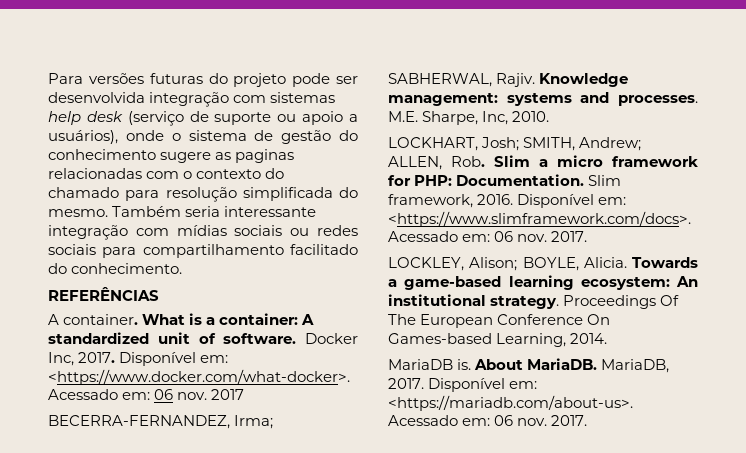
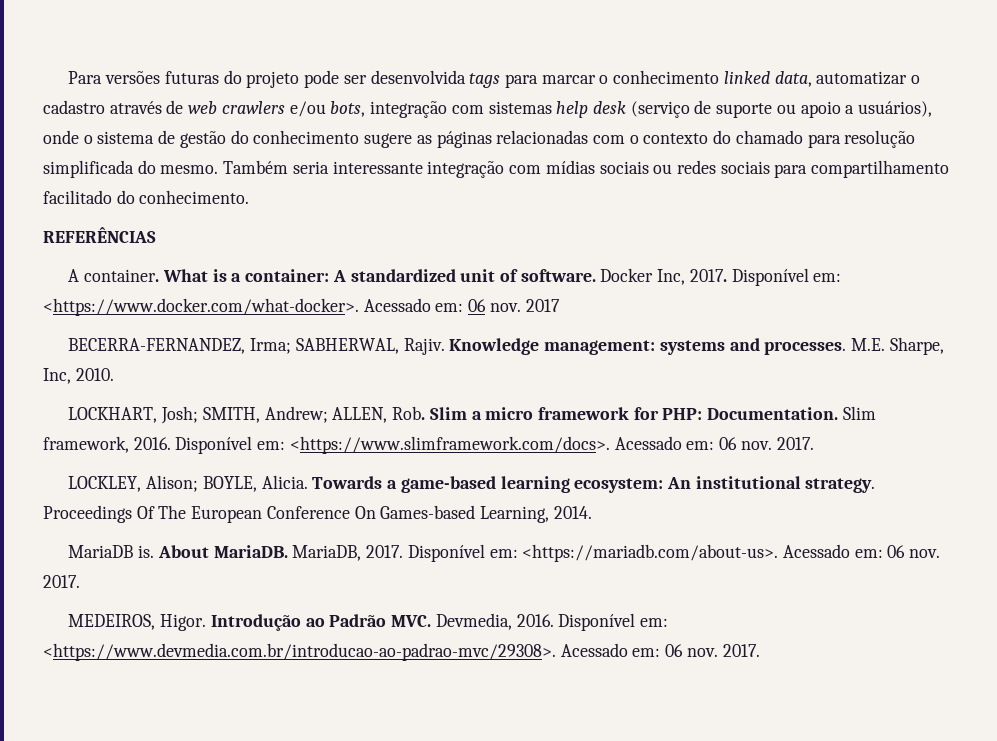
(145, 97) none -> [469,70,921,88] [43,100,366,117] tags para marcar o conhecimento linked data, automatizar o cadastro através de web crawlers e/ou bots,
[235,149,295,163] paginas -> [436,131,492,148] páginas
(588, 420) none -> [68,613,668,631] [43,643,760,661] // MEDEIROS, Higor. Introdução ao Padrão MVC. Devmedia, 2016. Disponível em: <https://www.devmedia.com.br/introducao-ao-padrao-mvc/29308>. Acessado em: 06 nov. 2017.

